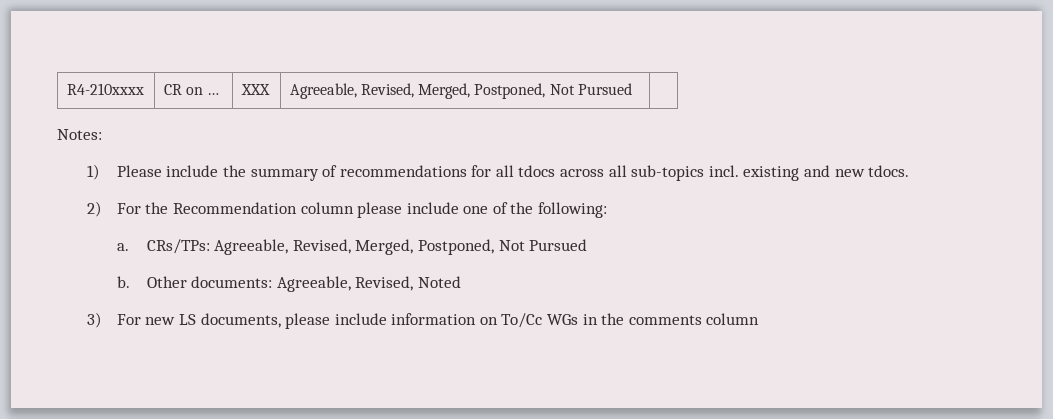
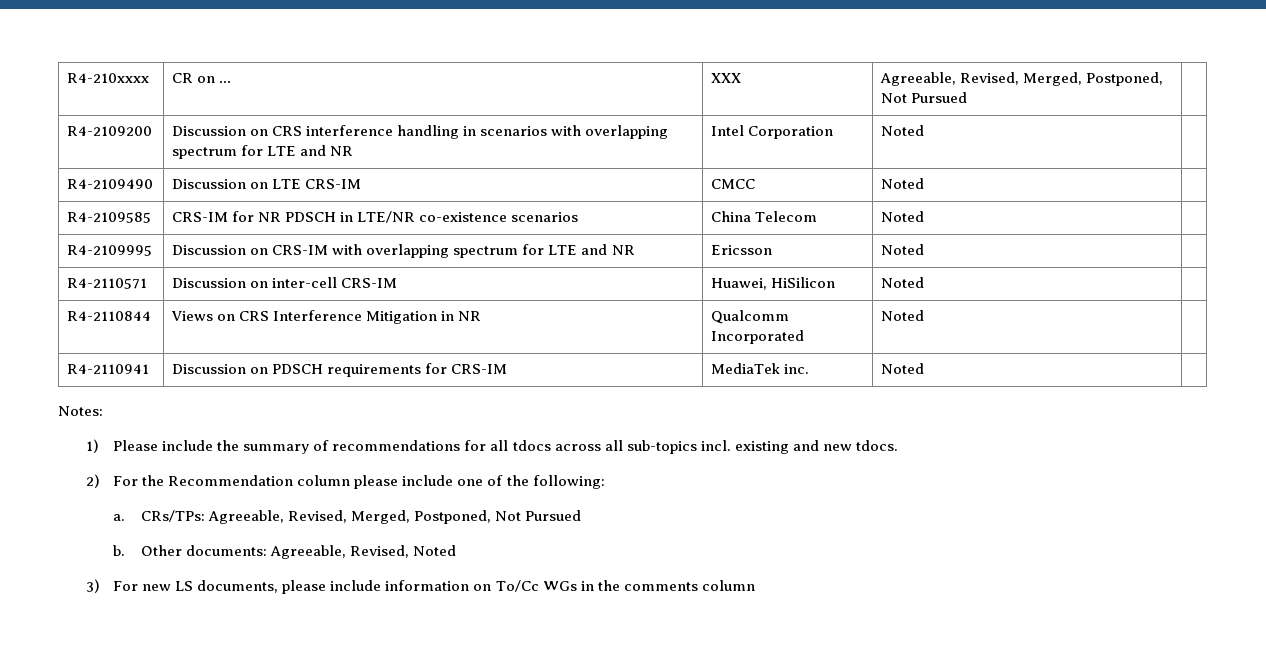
(632, 89) none -> [67,126,153,136] [172,125,669,139] [172,145,354,159] [711,125,834,139] [881,125,925,136] [67,179,154,189] [172,179,362,189] [711,179,756,189] [881,178,925,189] [67,212,152,223] [172,211,579,223] [711,211,818,222] [881,211,925,222] [67,245,153,256] [172,244,635,258] [711,245,773,255] [881,244,925,255] [67,278,148,289] [172,277,398,288] [711,277,836,290] [881,277,925,288] [67,311,152,321] [171,310,482,324] [711,310,790,324] [711,330,805,344] [881,310,925,321] [67,364,150,374] [172,363,508,377] [711,363,810,374] [881,363,925,374] // R4-2109200 | Discussion on CRS interference handling in scenarios with overlapping spectrum for LTE and NR | Intel Corporation | Noted | // R4-2109490 | Discussion on LTE CRS-IM | CMCC | Noted | // R4-2109585 | CRS-IM for NR PDSCH in LTE/NR co-existence scenarios | China Telecom | Noted | // R4-2109995 | Discussion on CRS-IM with overlapping spectrum for LTE and NR | Ericsson | Noted | // R4-2110571 | Discussion on inter-cell CRS-IM | Huawei, HiSilicon | Noted | // R4-2110844 | Views on CRS Interference Mitigation in NR | Qualcomm Incorporated | Noted | // R4-2110941 | Discussion on PDSCH requirements for CRS-IM | MediaTek inc. | Noted |

